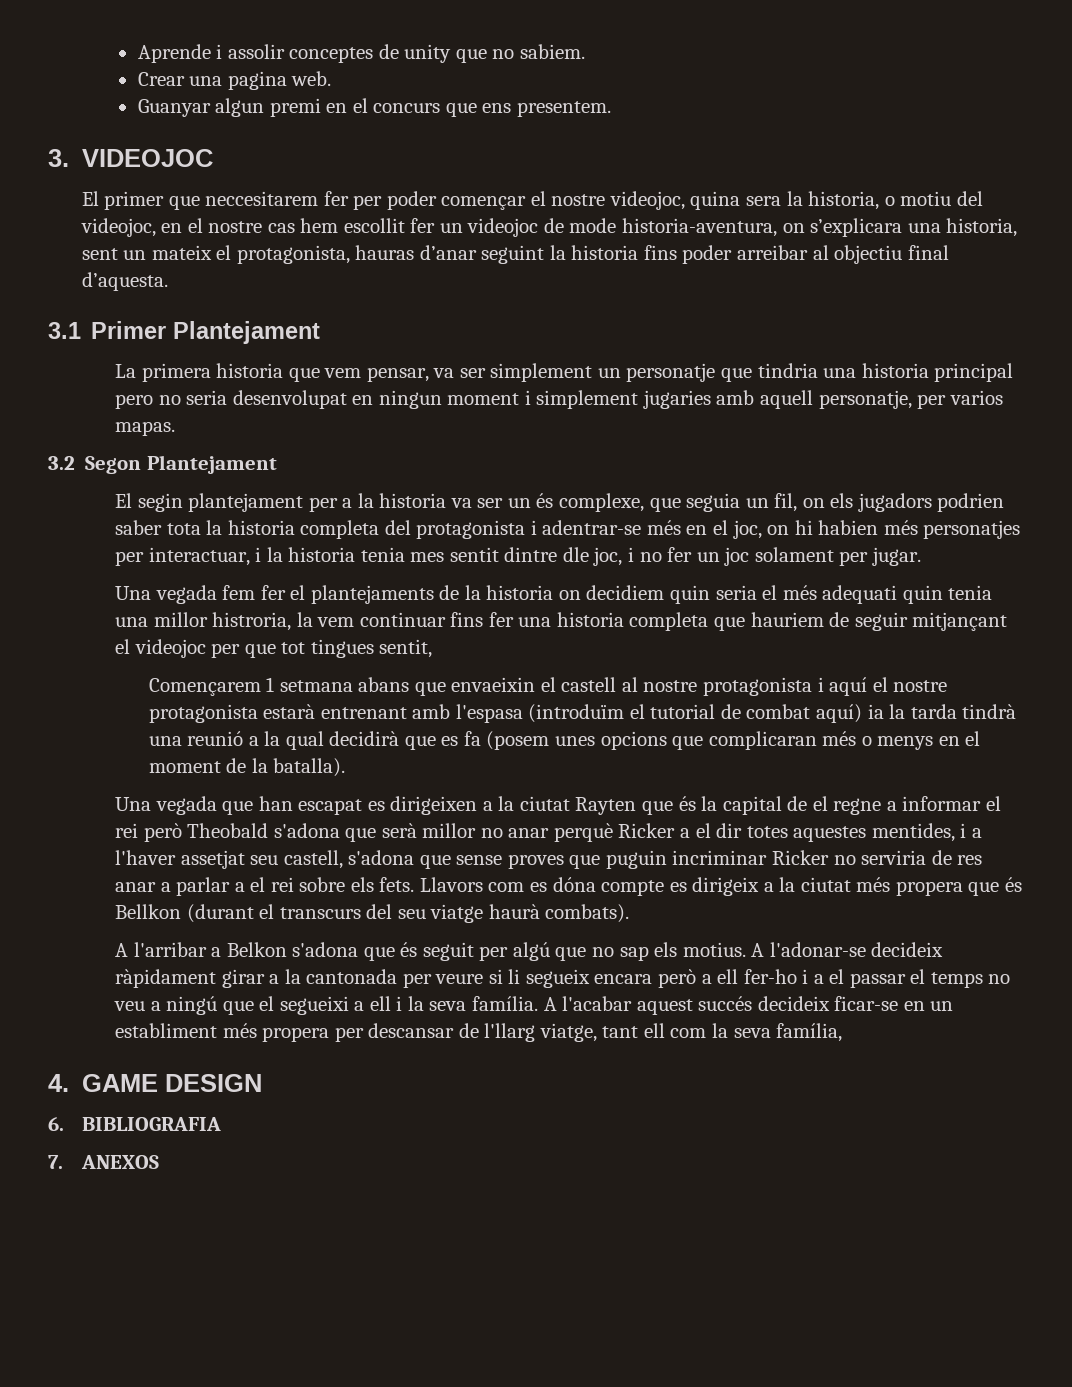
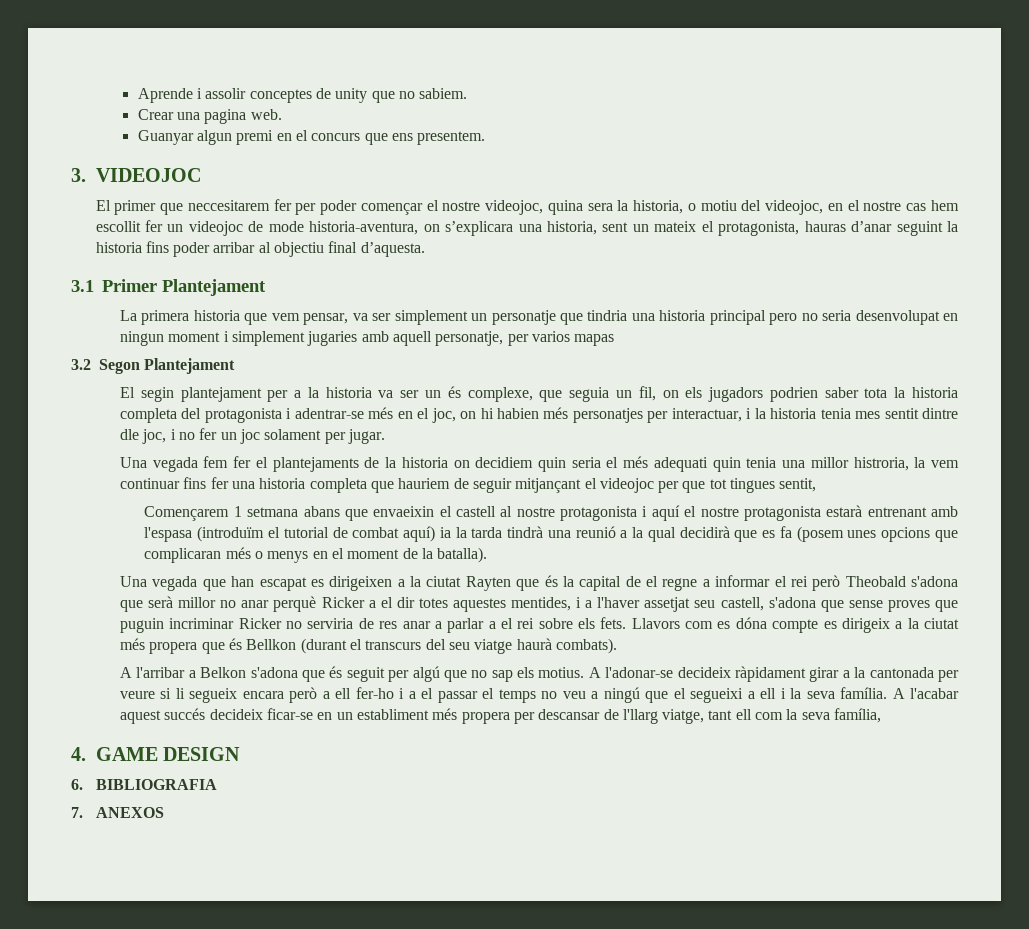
[736,245,808,260] arreibar -> [213,242,256,253] arribar
[115,421,176,436] mapas. -> [574,334,615,346] mapas

